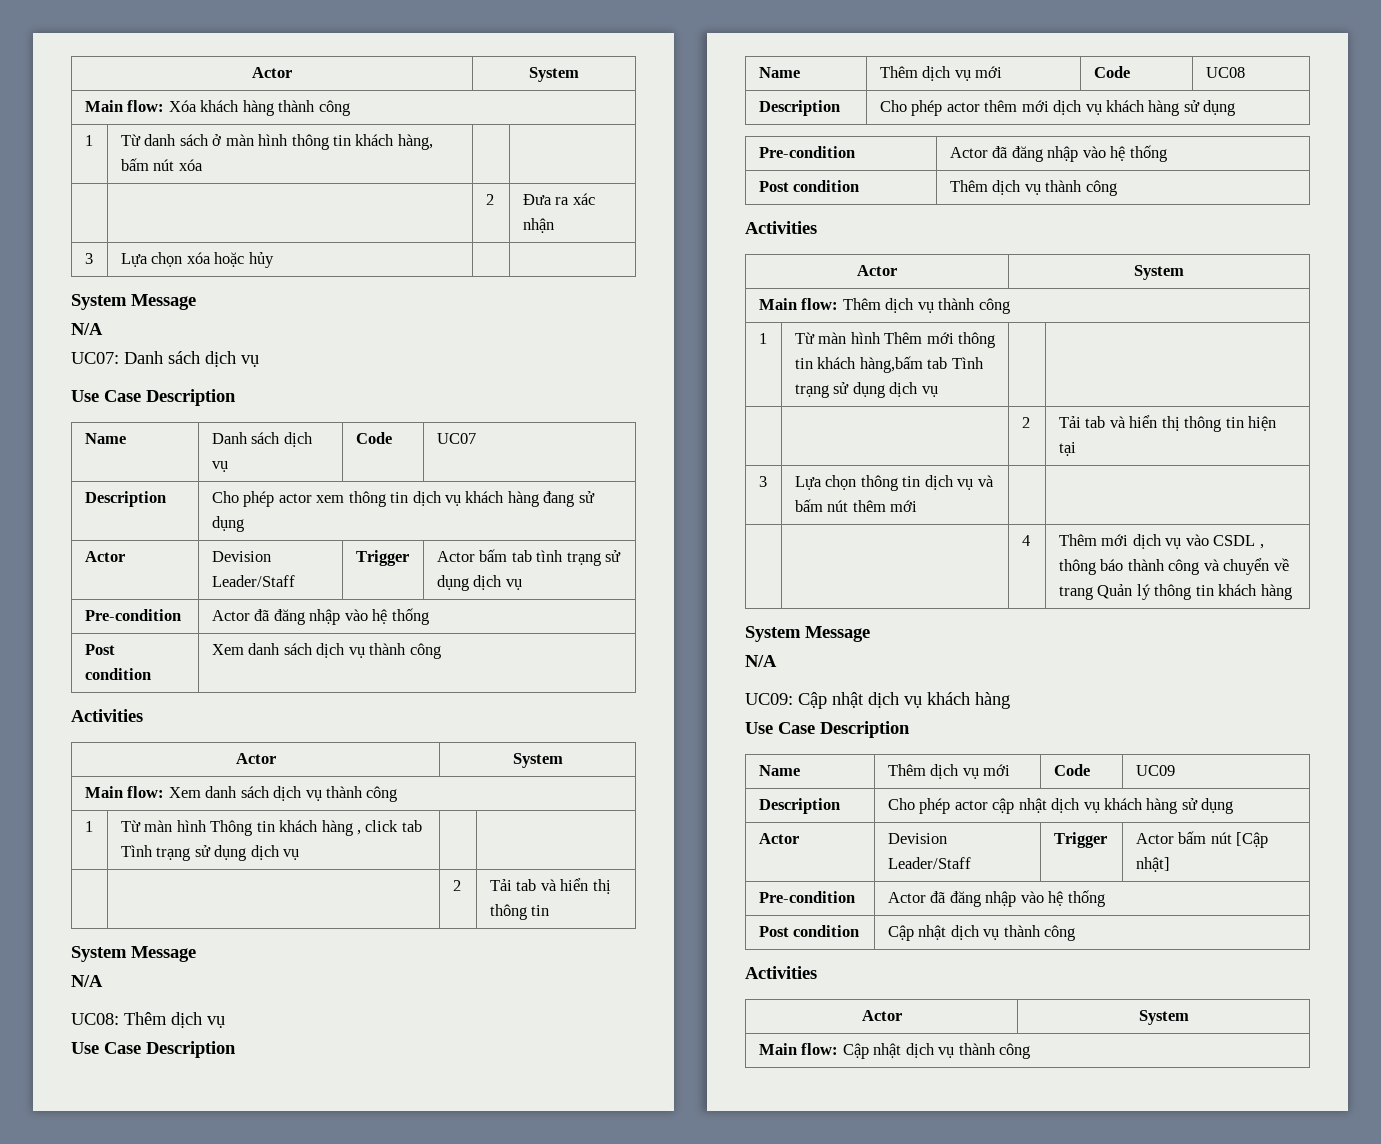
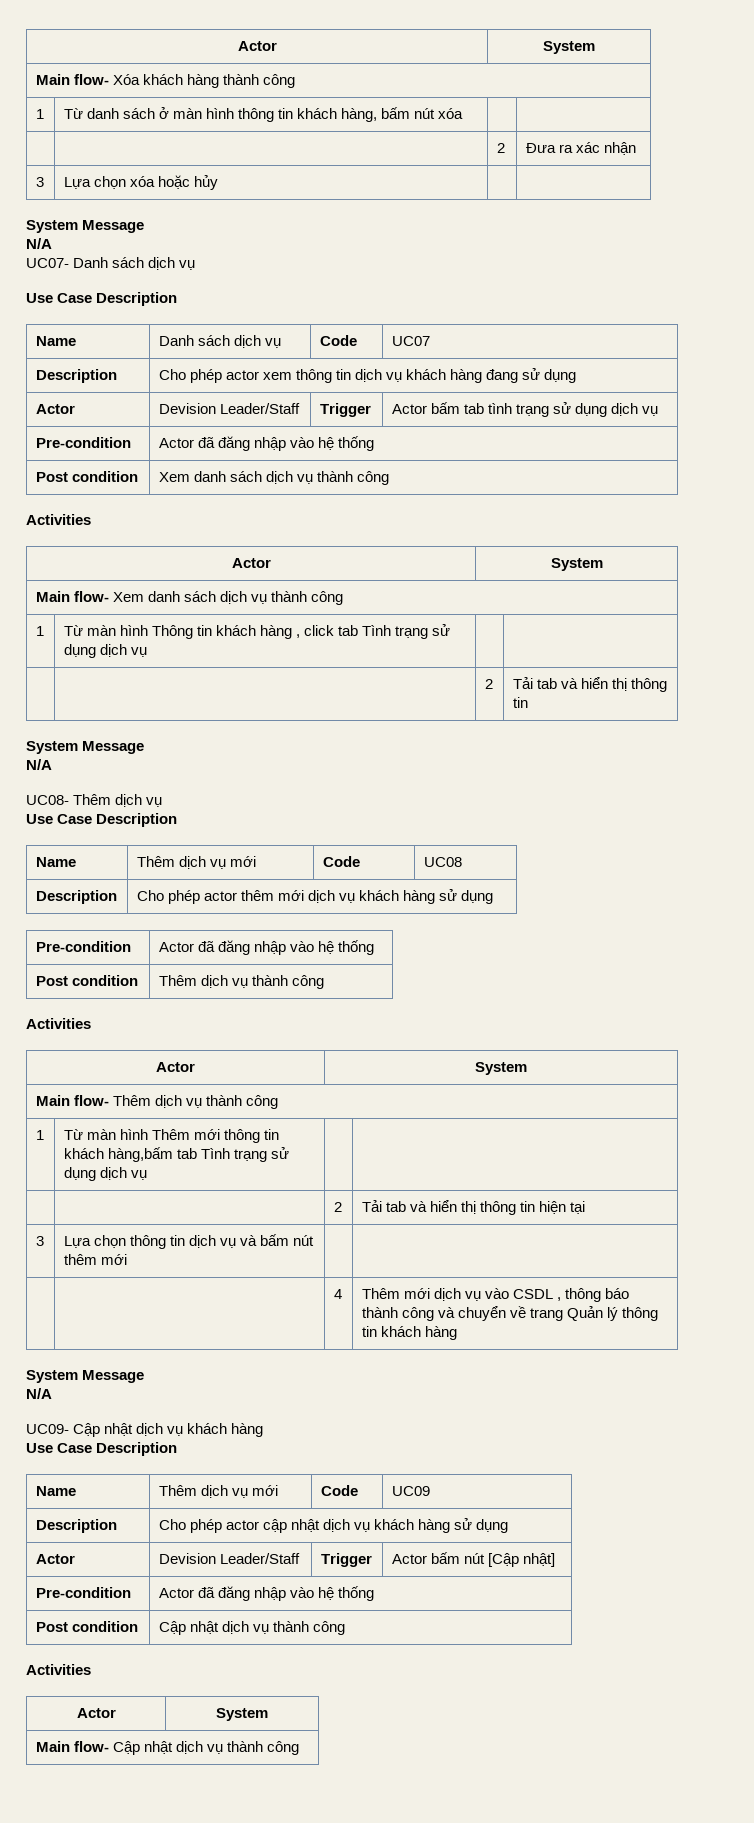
[252,67,292,78] [529,67,579,82] [84,100,165,112] Actor | System // Main flow: -> [237,41,277,51] [543,41,595,54] [35,74,109,85] Actor | System // Main flow-
[71,352,119,364] UC07: -> [26,258,69,268] UC07-
[127,786,165,798] flow: -> [73,591,109,602] flow-
[71,1013,119,1025] UC08: -> [26,795,69,805] UC08-
[801,298,839,310] flow: -> [73,1095,109,1106] flow-
[745,693,793,705] UC09: -> [26,1424,69,1434] UC09-
[801,1043,839,1055] flow: -> [73,1741,109,1752] flow-

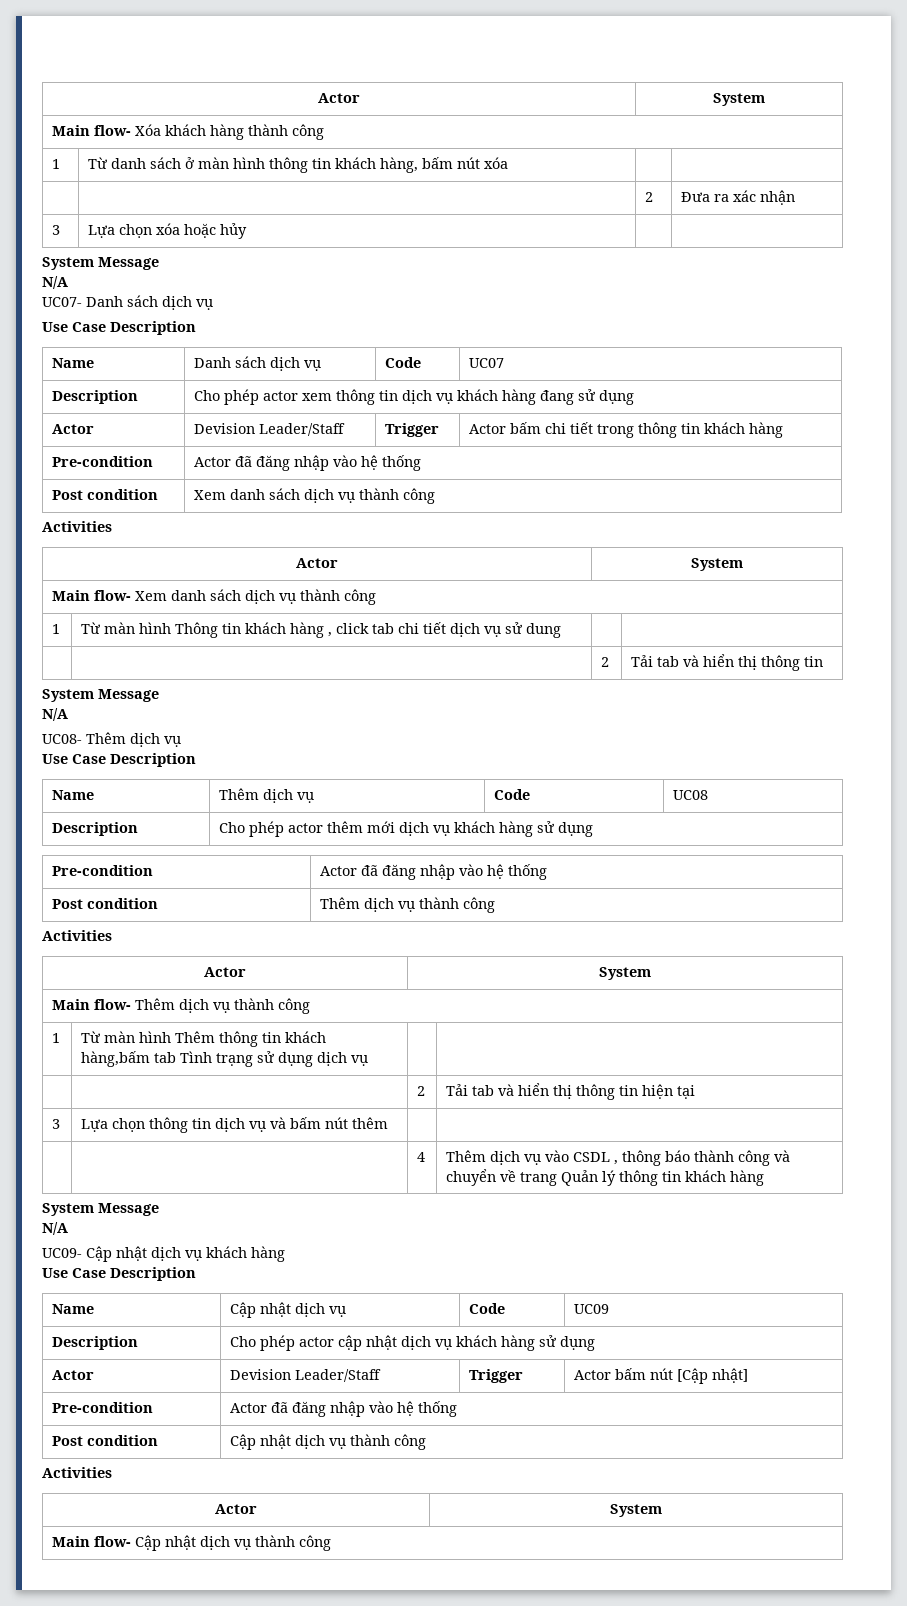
[463,402,659,417] tab tình trạng sử dụng dịch vụ -> [545,422,784,438] chi tiết trong thông tin khách hàng
[362,624,451,639] [63,644,147,658] Tình trạng sử dụng dịch vụ -> [398,622,562,638] chi tiết dịch vụ sử dung
[229,856,256,867] mới -> (315, 797) none
[193,1129,220,1140] mới -> (216, 1037) none
[100,1254,127,1265] mới -> (389, 1123) none
[403,1288,430,1299] mới -> (487, 1156) none
[158,1485,278,1498] Thêm dịch vụ mới -> [230,1302,347,1318] Cập nhật dịch vụ

